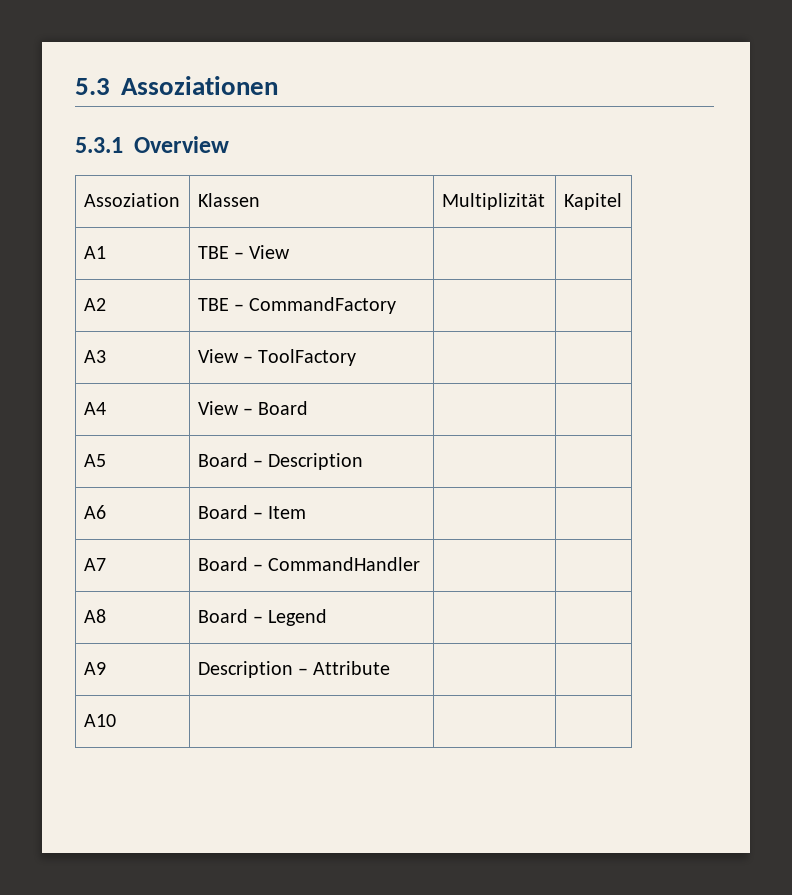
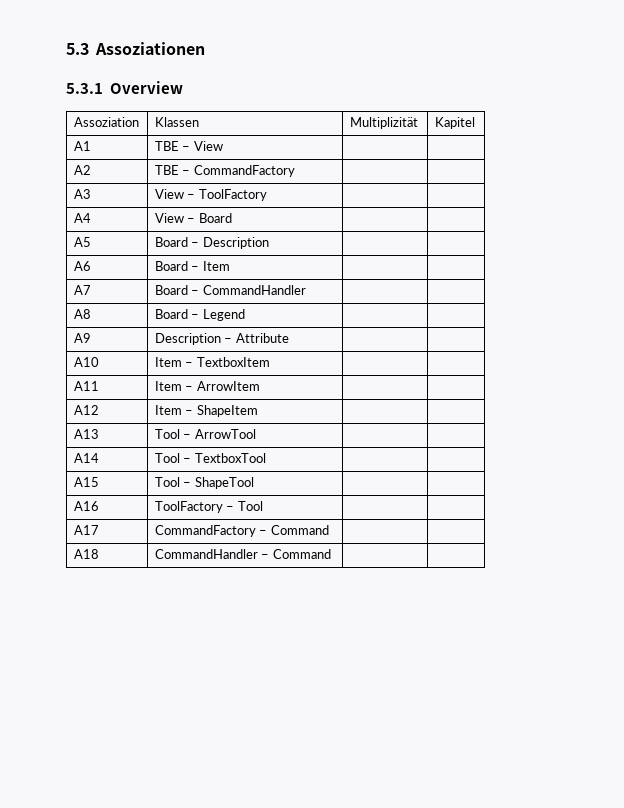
(116, 720) none -> [154,357,270,367] [73,381,99,391] [154,381,260,391] [73,405,99,415] [154,405,258,417] [73,429,99,439] [154,429,256,439] [73,453,99,463] [154,453,266,463] [73,477,99,487] [154,477,254,489] [73,501,99,511] [154,501,263,513] [73,525,99,535] [154,525,329,537] [73,549,99,559] [154,549,331,559] Item – TextboxItem | | // A11 | Item – ArrowItem | | // A12 | Item – ShapeItem | | // A13 | Tool – ArrowTool | | // A14 | Tool – TextboxTool | | // A15 | Tool – ShapeTool | | // A16 | ToolFactory – Tool | | // A17 | CommandFactory – Command | | // A18 | CommandHandler – Command

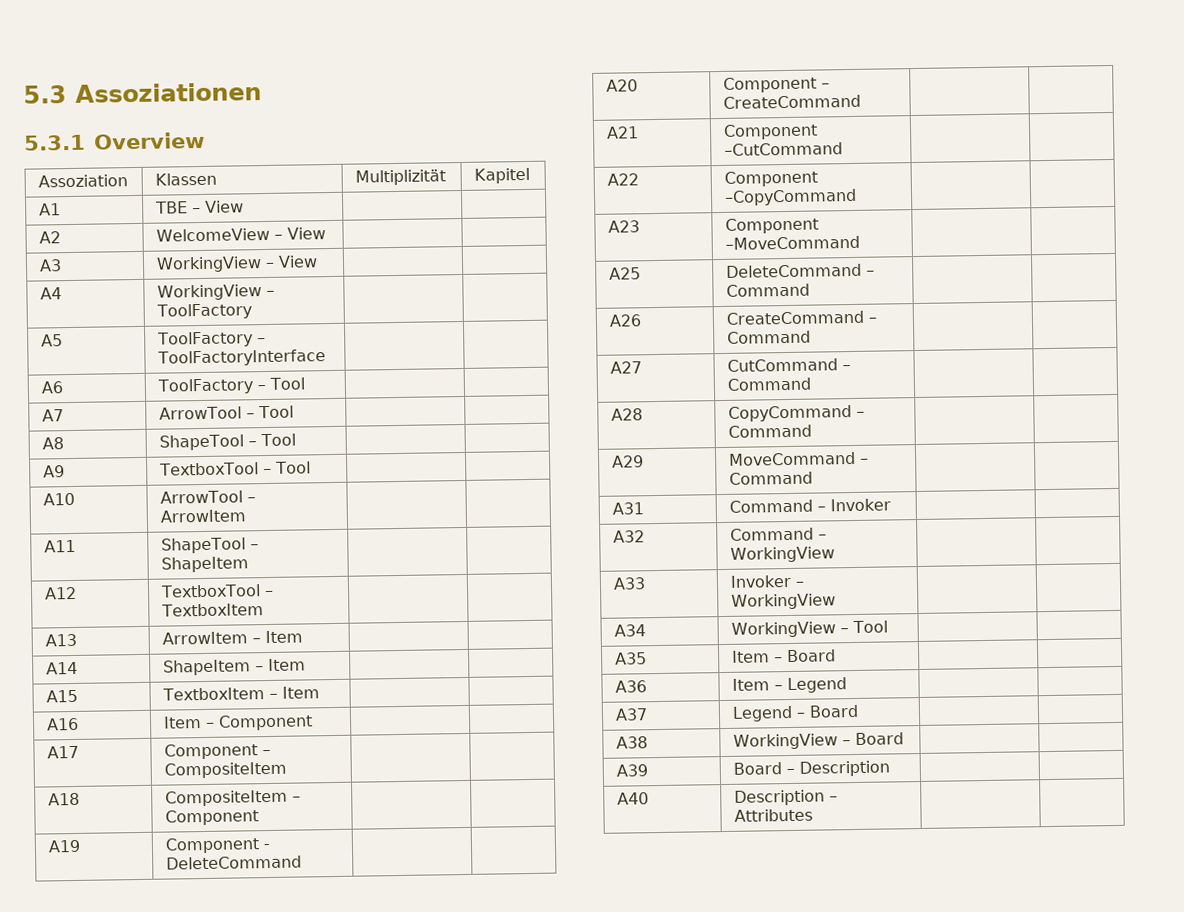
[154,165,295,177] TBE – CommandFactory -> [155,227,326,242] WelcomeView – View
[154,189,184,199] View -> [155,255,318,273] [39,287,62,300] [156,284,262,301] WorkingView – View | | // A4 | WorkingView
[73,213,91,223] [154,213,232,223] [73,237,91,247] [154,237,269,249] [73,261,91,271] [154,261,230,271] [73,285,91,295] [154,285,306,295] [73,309,91,319] [154,309,245,321] [73,333,91,343] [154,333,289,345] [73,357,99,367] [154,357,270,367] [73,381,99,391] [154,381,260,391] [73,405,99,415] [154,405,258,417] [73,429,99,439] [154,429,256,439] [73,453,99,463] [154,453,266,463] [73,477,99,487] [154,477,254,489] [73,501,99,511] [154,501,263,513] [73,525,99,535] [154,525,329,537] [73,549,99,559] [154,549,331,559] A4 | View – Board | | // A5 | Board – Description | | // A6 | Board – Item | | // A7 | Board – CommandHandler | | // A8 | Board – Legend | | // A9 | Description – Attribute | | // A10 | Item – TextboxItem | | // A11 | Item – ArrowItem | | // A12 | Item – ShapeItem | | // A13 | Tool – ArrowTool | | // A14 | Tool – TextboxTool | | // A15 | Tool – ShapeTool | | // A16 | ToolFactory – Tool | | // A17 | CommandFactory – Command | | // A18 | CommandHandler – Command -> [40,334,63,347] [156,331,266,348] [156,349,326,367] [40,381,63,394] [156,377,305,395] [41,409,64,422] [158,405,294,420] [41,437,64,450] [158,433,296,451] [42,465,65,478] [158,461,311,476] [42,492,75,506] [159,490,256,504] [159,509,246,523] [43,539,76,553] [160,537,259,554] [160,556,249,573] [43,586,77,600] [159,584,274,598] [160,603,264,617] [44,633,77,647] [161,630,303,645] [45,661,78,675] [162,658,306,676] [45,689,78,703] [161,686,320,701] [45,717,79,731] [162,714,313,731] [46,745,79,759] [163,743,271,760] [163,761,287,779] [47,792,80,806] [164,789,301,807] [164,809,259,826] [47,839,81,853] [164,837,270,854] [165,855,302,870] [605,79,638,92] [722,76,830,93] [722,94,861,109] [605,126,639,139] [722,123,818,140] [723,142,843,156] [606,173,639,186] [723,170,818,187] [723,188,857,206] [607,220,640,233] [724,217,819,234] [724,235,860,250] [608,267,641,280] [725,263,875,278] [725,283,810,297] [608,314,642,327] [725,310,877,325] [726,330,811,344] [609,361,642,374] [726,358,851,372] [726,377,812,391] [610,408,643,421] [727,405,865,422] [727,424,812,438] [610,455,644,468] [727,451,869,466] [728,471,813,485] [611,502,644,515] [728,498,891,513] [612,530,645,543] [729,527,827,541] [729,546,835,563] [612,577,646,590] [729,574,805,588] [730,593,836,610] [613,624,646,637] [730,620,888,638] [614,652,647,665] [731,649,836,663] [614,680,647,693] [731,677,847,694] [614,708,648,721] [731,704,859,722] [615,736,648,749] [732,732,904,750] [615,764,648,777] [732,760,890,777] [616,792,649,805] [733,789,838,806] [733,808,813,822] A5 | ToolFactory – ToolFactoryInterface | | // A6 | ToolFactory – Tool | | // A7 | ArrowTool – Tool | | // A8 | ShapeTool – Tool | | // A9 | TextboxTool – Tool | | // A10 | ArrowTool – ArrowItem | | // A11 | ShapeTool – ShapeItem | | // A12 | TextboxTool – TextboxItem | | // A13 | ArrowItem – Item | | // A14 | ShapeItem – Item | | // A15 | TextboxItem – Item | | // A16 | Item – Component | | // A17 | Component – CompositeItem | | // A18 | CompositeItem – Component | | // A19 | Component - DeleteCommand | | // A20 | Component – CreateCommand | | // A21 | Component –CutCommand | | // A22 | Component –CopyCommand | | // A23 | Component –MoveCommand | | // A25 | DeleteCommand – Command | | // A26 | CreateCommand – Command | | // A27 | CutCommand – Command | | // A28 | CopyCommand – Command | | // A29 | MoveCommand – Command | | // A31 | Command – Invoker | | // A32 | Command – WorkingView | | // A33 | Invoker – WorkingView | | // A34 | WorkingView – Tool | | // A35 | Item – Board | | // A36 | Item – Legend | | // A37 | Legend – Board | | // A38 | WorkingView – Board | | // A39 | Board – Description | | // A40 | Description – Attributes

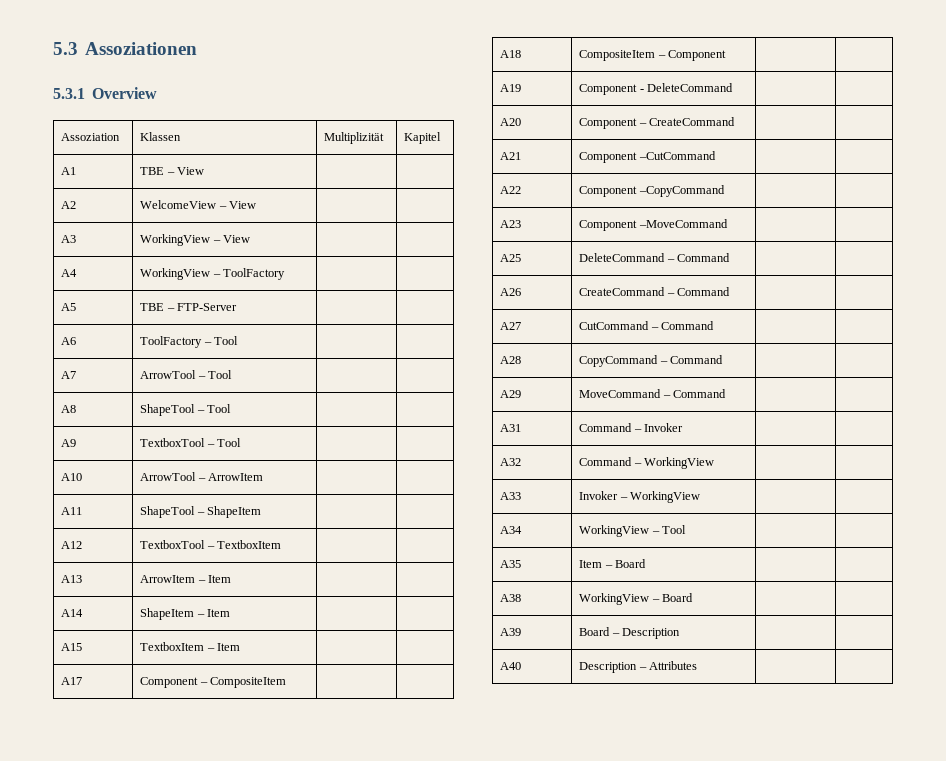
[156,331,266,348] [156,349,326,367] ToolFactory – ToolFactoryInterface -> [140,303,237,311] TBE – FTP-Server
[45,717,79,731] [162,714,313,731] // A16 | Item – Component | | -> (240, 647) none
[614,680,647,693] [731,677,847,694] [614,708,648,721] [731,704,859,722] // A36 | Item – Legend | | // A37 | Legend – Board | | -> (646, 563) none

